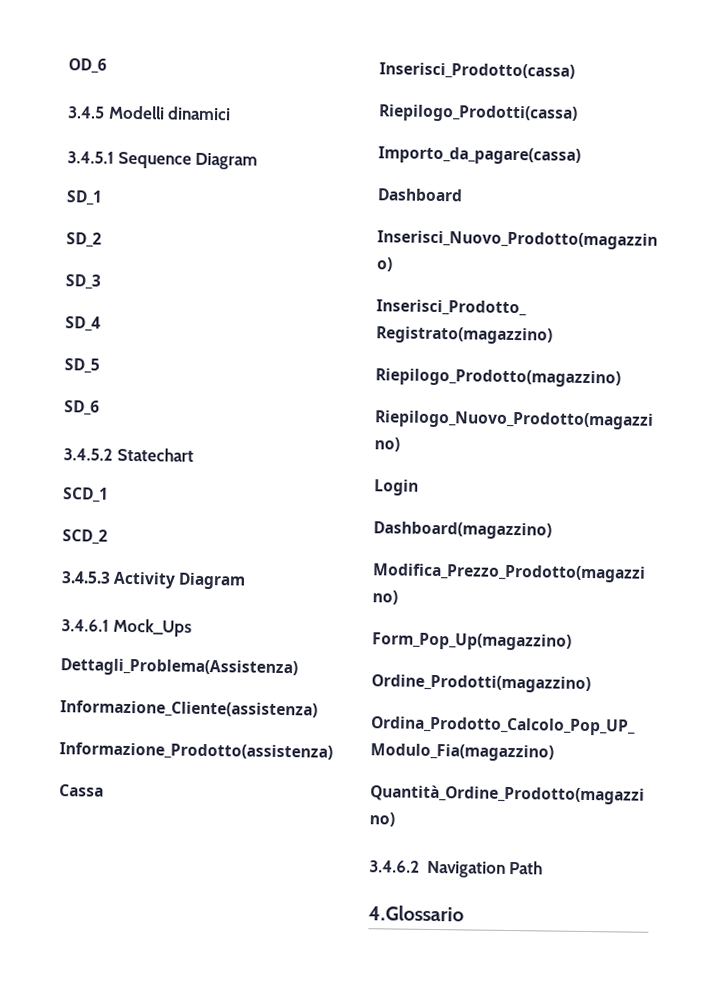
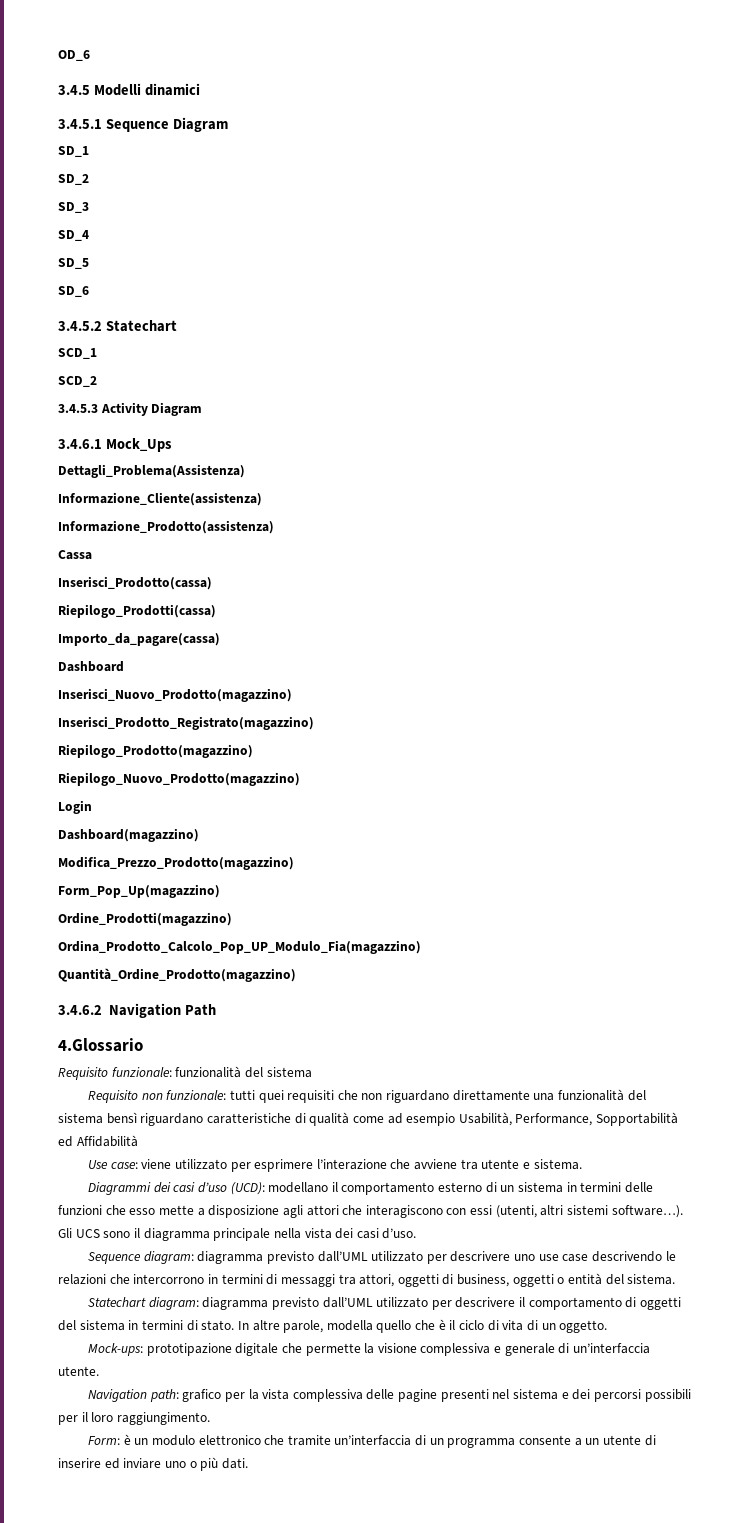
(464, 913) none -> [58,1066,312,1080] [87,1089,646,1103] [58,1112,679,1126] [58,1135,138,1147] [87,1159,582,1172] [87,1182,653,1195] [58,1205,683,1218] [58,1228,417,1241] [87,1251,676,1264] [58,1273,676,1287] [87,1297,682,1310] [58,1319,608,1333] [87,1343,651,1356] [58,1366,99,1376] [87,1389,691,1402] [58,1412,210,1425] [87,1434,656,1448] [58,1457,248,1471] // Requisito funzionale: funzionalità del sistema // Requisito non funzionale: tutti quei requisiti che non riguardano direttamente una funzionalità del sistema bensì riguardano caratteristiche di qualità come ad esempio Usabilità, Performance, Sopportabilità ed Affidabilità // Use case: viene utilizzato per esprimere l’interazione che avviene tra utente e sistema. // Diagrammi dei casi d’uso (UCD): modellano il comportamento esterno di un sistema in termini delle funzioni che esso mette a disposizione agli attori che interagiscono con essi (utenti, altri sistemi software…). Gli UCS sono il diagramma principale nella vista dei casi d’uso. // Sequence diagram: diagramma previsto dall’UML utilizzato per descrivere uno use case descrivendo le relazioni che intercorrono in termini di messaggi tra attori, oggetti di business, oggetti o entità del sistema. // Statechart diagram: diagramma previsto dall’UML utilizzato per descrivere il comportamento di oggetti del sistema in termini di stato. In altre parole, modella quello che è il ciclo di vita di un oggetto. // Mock-ups: prototipazione digitale che permette la visione complessiva e generale di un’interfaccia utente. // Navigation path: grafico per la vista complessiva delle pagine presenti nel sistema e dei percorsi possibili per il loro raggiungimento. // Form: è un modulo elettronico che tramite un’interfaccia di un programma consente a un utente di inserire ed inviare uno o più dati.

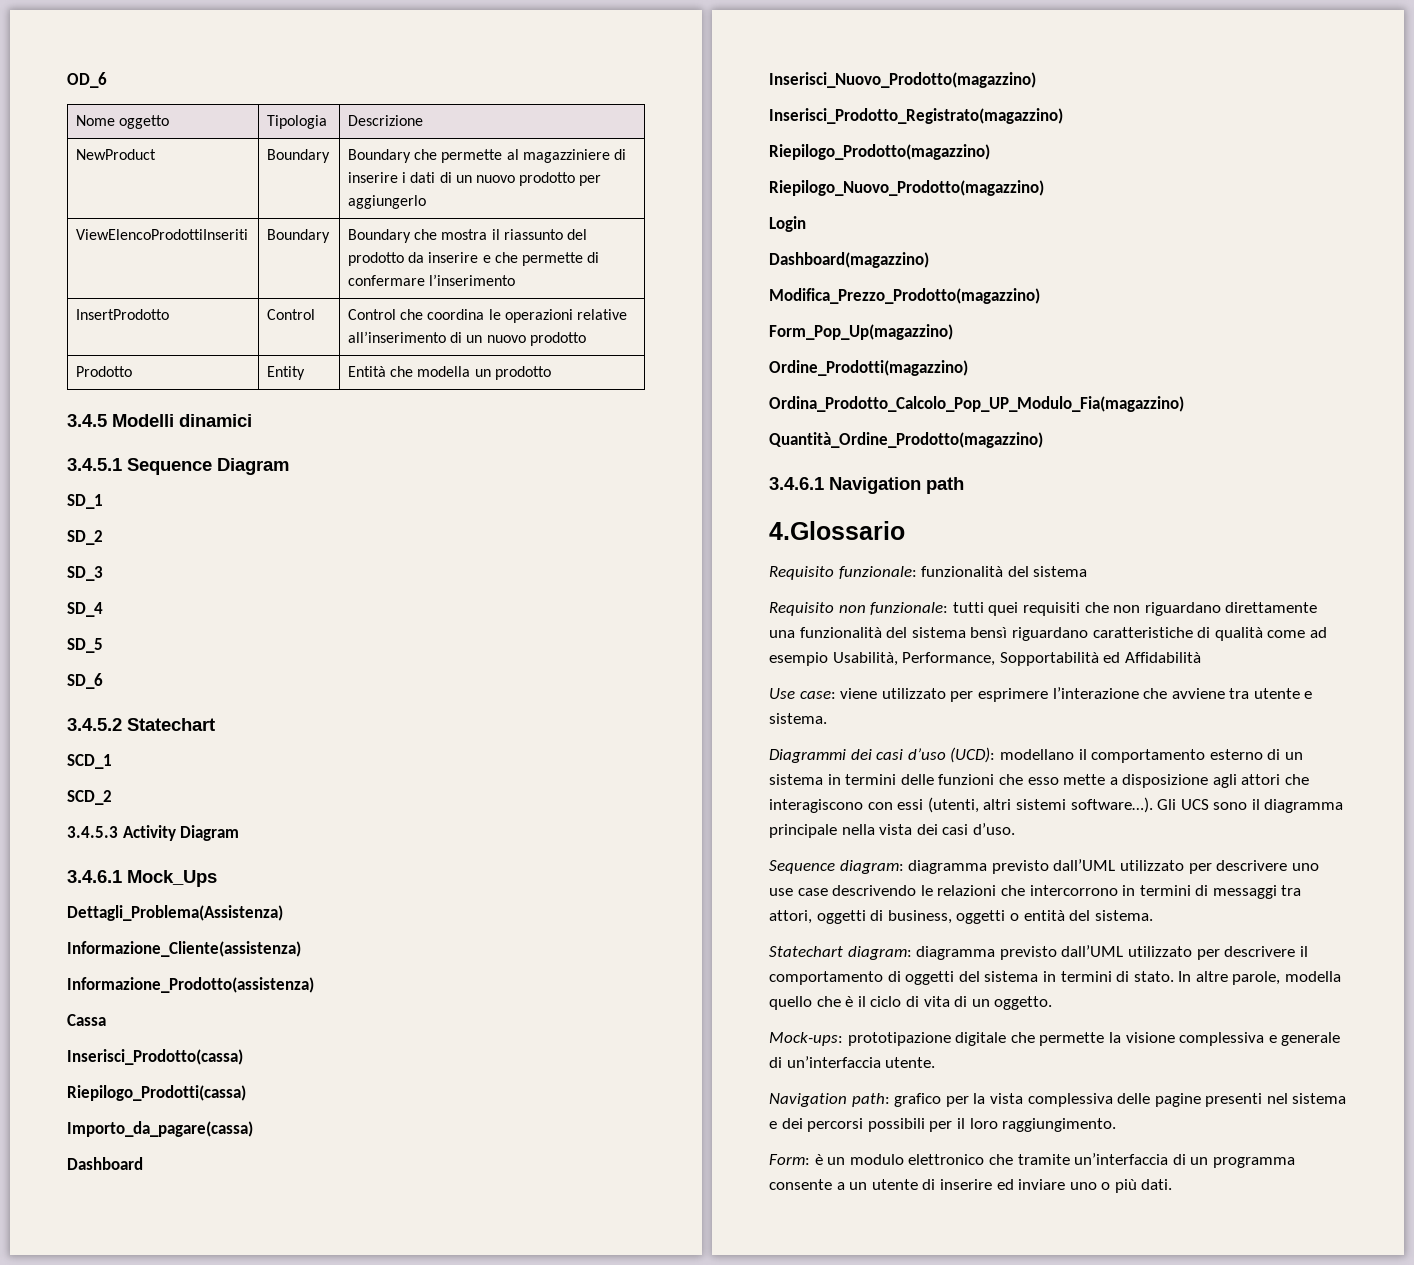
(90, 55) none -> [76,115,170,129] [267,115,328,129] [348,115,424,126] [76,149,157,160] [267,149,331,163] [348,149,626,163] [348,172,602,186] [348,195,427,209] [76,229,249,240] [267,229,331,243] [348,229,587,243] [348,252,600,266] [348,274,516,286] [76,309,170,320] [267,309,316,320] [348,309,627,323] [348,331,586,346] [76,366,133,377] [267,366,306,380] [348,366,551,380] // Nome oggetto | Tipologia | Descrizione // NewProduct | Boundary | Boundary che permette al magazziniere di inserire i dati di un nuovo prodotto per aggiungerlo // ViewElencoProdottiInseriti | Boundary | Boundary che mostra il riassunto del prodotto da inserire e che permette di confermare l’inserimento // InsertProdotto | Control | Control che coordina le operazioni relative all’inserimento di un nuovo prodotto // Prodotto | Entity | Entità che modella un prodotto
[58,1003,216,1018] 3.4.6.2 Navigation Path -> [769,477,964,494] 3.4.6.1 Navigation path

